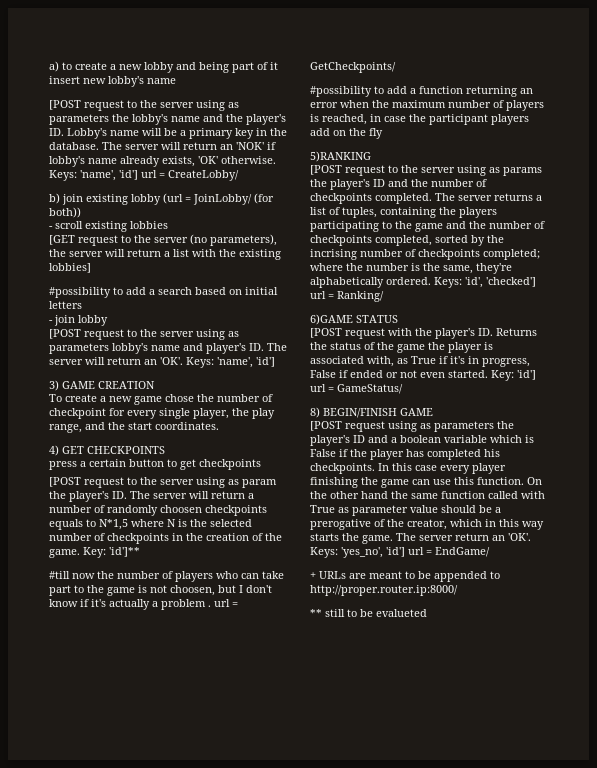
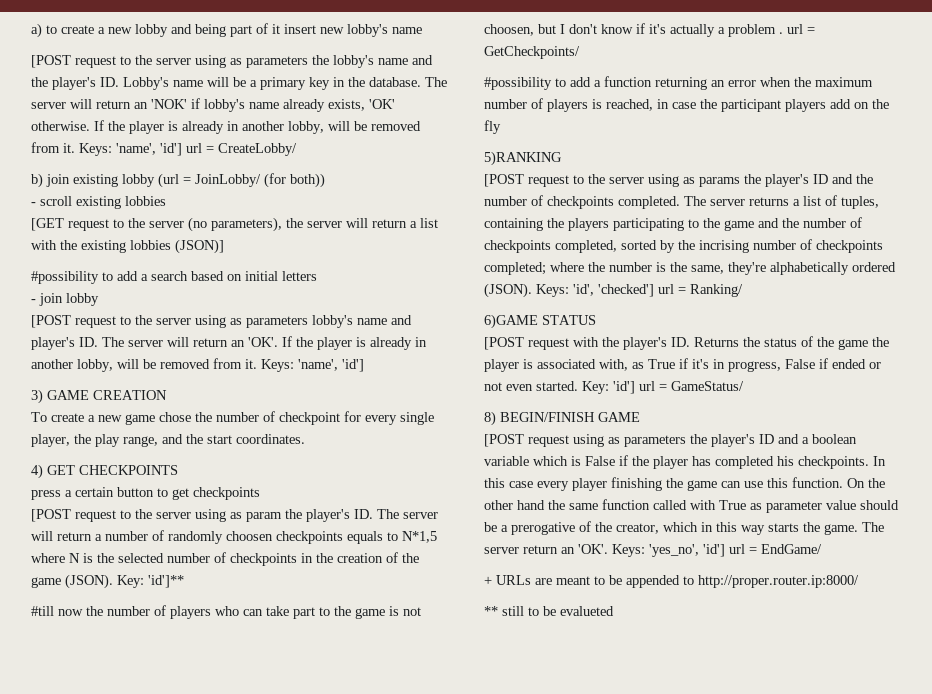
(276, 160) none -> [94,120,421,134] [31,142,75,153] If the player is already in another lobby, will be removed from it.
[49,263,91,273] lobbies] -> [130,239,224,254] lobbies (JSON)]
(183, 361) none -> [282,336,427,350] [31,358,257,372] If the player is already in another lobby, will be removed from it.
[49,549,80,558] game. -> [31,574,113,589] game (JSON).
[386,277,431,285] ordered. -> [852,262,896,272] [484,283,532,298] ordered (JSON).

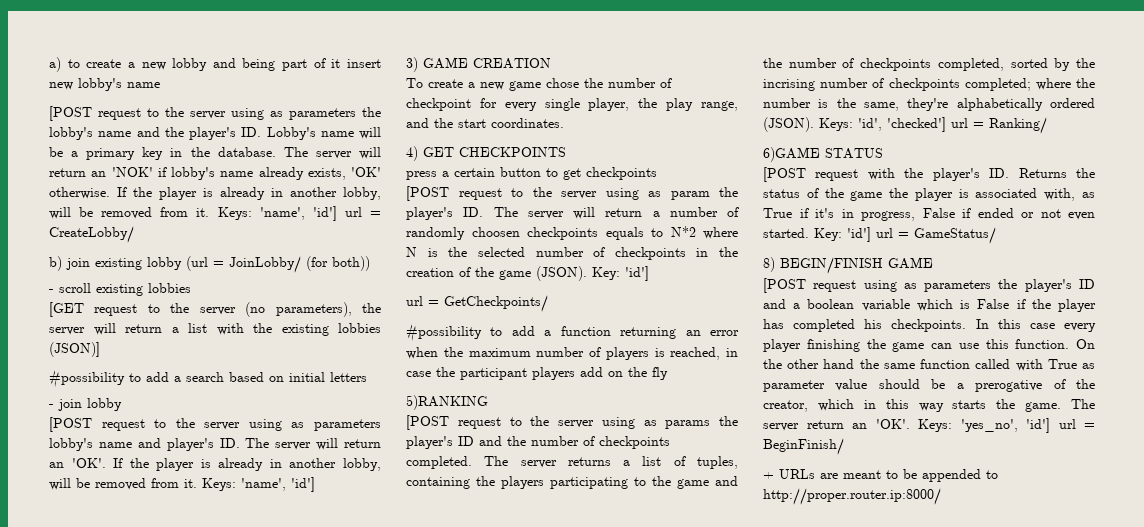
[402,531,437,543] N*1,5 -> [670,226,696,237] N*2
[148,575,184,588] [31,605,421,619] [484,23,783,37] 'id']** // #till now the number of players who can take part to the game is not choosen, but I don't know if it's actually a problem . -> [625,266,649,281] 'id'] //
[761,544,822,554] EndGame/ -> [763,438,844,455] BeginFinish/
[484,606,614,616] // ** still to be evalueted -> (941, 496) none

